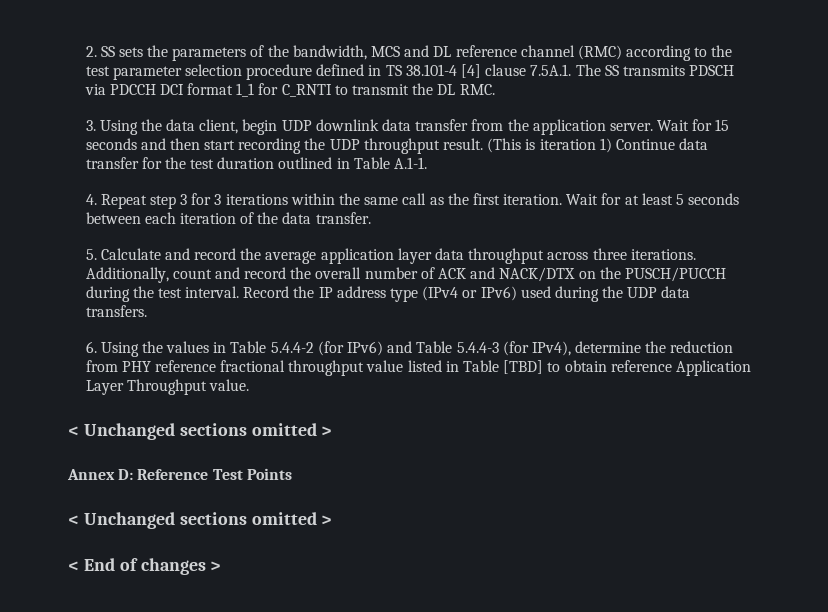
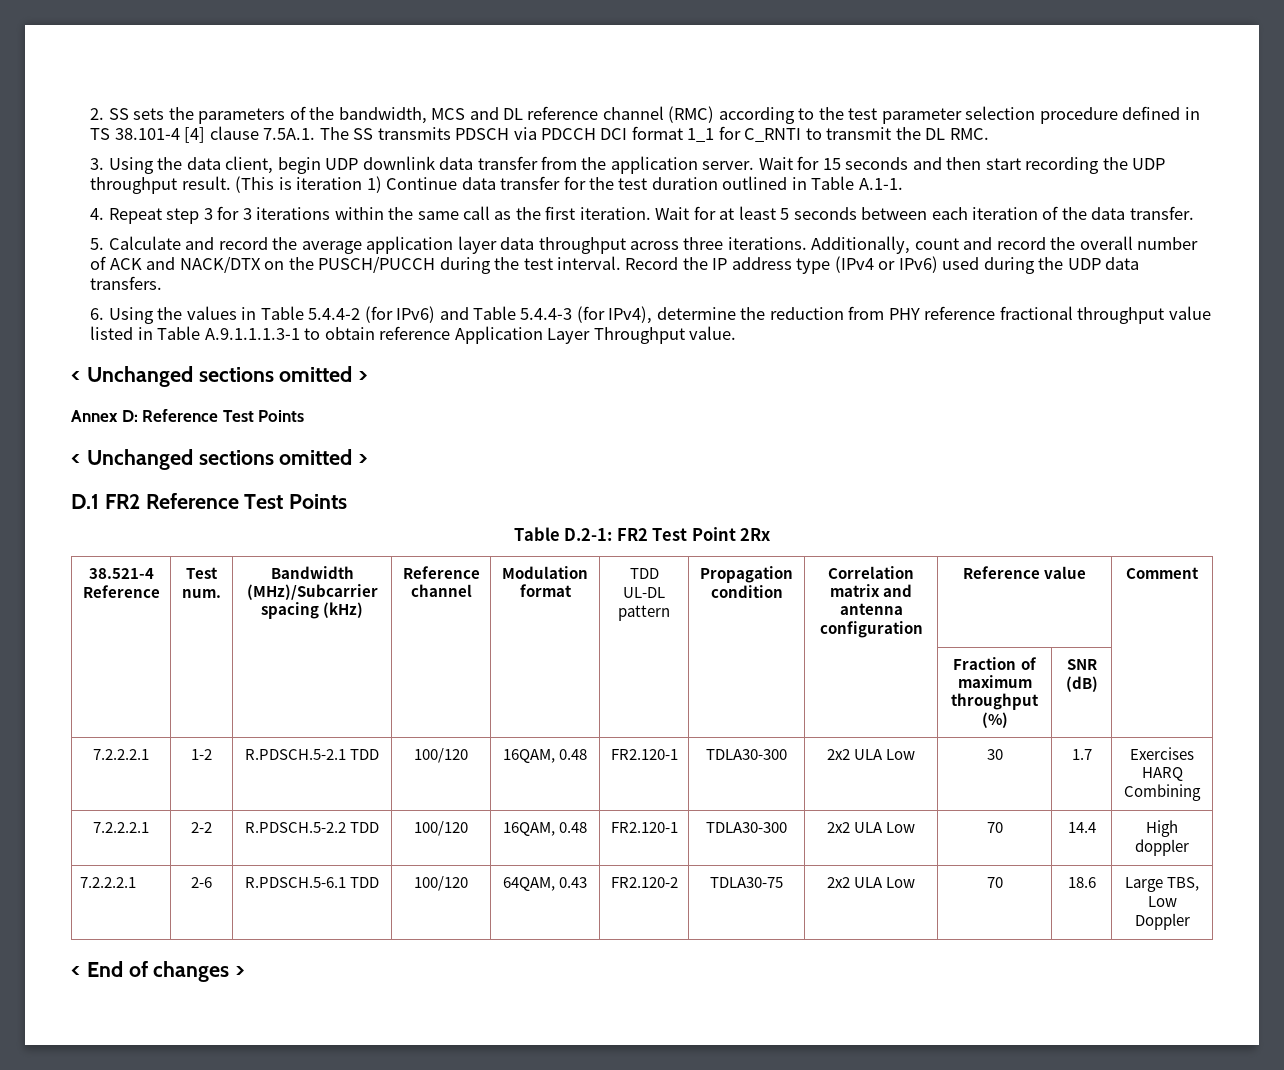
[503,360,544,374] [TBD] -> [204,328,300,340] A.9.1.1.1.3-1
(333, 520) none -> [71,493,348,509] [513,527,771,541] [88,568,154,579] [82,585,160,598] [186,567,218,579] [182,589,221,598] [270,566,354,579] [246,584,378,600] [260,602,364,619] [402,566,480,579] [410,584,472,597] [502,566,588,579] [519,584,572,597] [629,568,659,579] [623,587,665,598] [618,605,670,621] [700,566,793,583] [710,585,783,598] [828,566,914,579] [829,584,913,597] [839,603,903,615] [819,621,923,638] [962,566,1087,579] [1126,567,1199,579] [953,657,1037,670] [957,675,1032,688] [951,693,1039,710] [981,712,1008,728] [1066,659,1097,670] [1065,676,1098,692] [93,749,149,760] [191,749,212,760] [244,749,380,760] [414,748,468,763] [502,749,588,763] [610,749,678,760] [706,749,787,760] [826,749,916,760] [986,749,1003,760] [1071,749,1092,760] [1130,747,1194,760] [1141,767,1183,781] [1124,784,1201,801] [93,822,149,833] [191,822,212,833] [244,822,380,833] [414,821,468,836] [502,822,588,836] [610,822,678,833] [706,822,787,833] [826,822,916,833] [986,822,1003,833] [1067,822,1096,833] [1146,820,1178,837] [1135,839,1189,856] [80,877,137,888] [191,877,212,888] [244,877,380,888] [414,876,468,891] [502,877,588,891] [610,877,678,888] [710,877,783,888] [826,877,916,888] [986,877,1003,888] [1067,877,1096,888] [1124,877,1200,892] [1147,896,1177,907] [1134,913,1190,930] // D.1 FR2 Reference Test Points // Table D.2-1: FR2 Test Point 2Rx // 38.521-4 Reference | Test num. | Bandwidth (MHz)/Subcarrier spacing (kHz) | Reference channel | Modulation format | TDD UL-DL pattern | Propagation condition | Correlation matrix and antenna configuration | Reference value | Comment // | | | | | | | | Fraction of maximum throughput (%) | SNR (dB) | // 7.2.2.2.1 | 1-2 | R.PDSCH.5-2.1 TDD | 100/120 | 16QAM, 0.48 | FR2.120-1 | TDLA30-300 | 2x2 ULA Low | 30 | 1.7 | Exercises HARQ Combining // 7.2.2.2.1 | 2-2 | R.PDSCH.5-2.2 TDD | 100/120 | 16QAM, 0.48 | FR2.120-1 | TDLA30-300 | 2x2 ULA Low | 70 | 14.4 | High doppler // 7.2.2.2.1 | 2-6 | R.PDSCH.5-6.1 TDD | 100/120 | 64QAM, 0.43 | FR2.120-2 | TDLA30-75 | 2x2 ULA Low | 70 | 18.6 | Large TBS, Low Doppler

